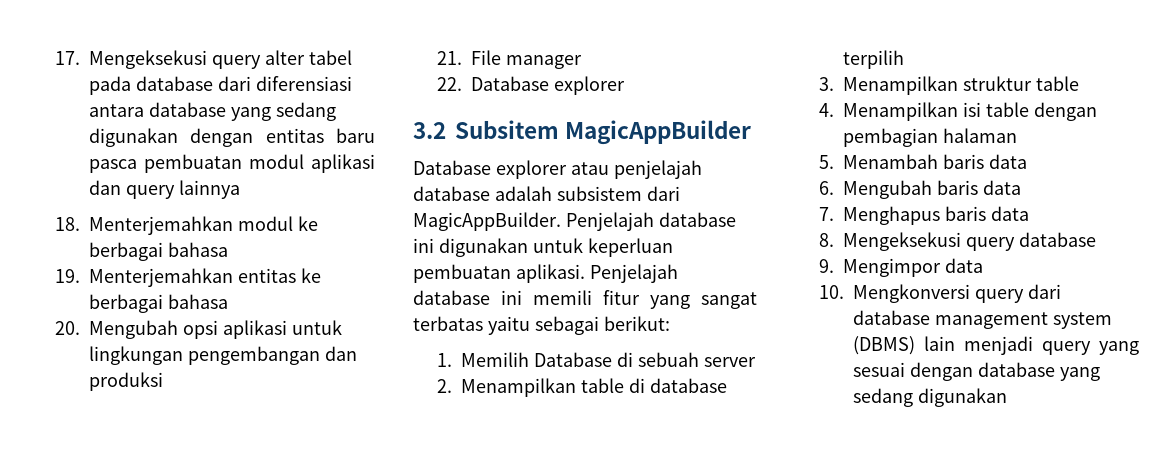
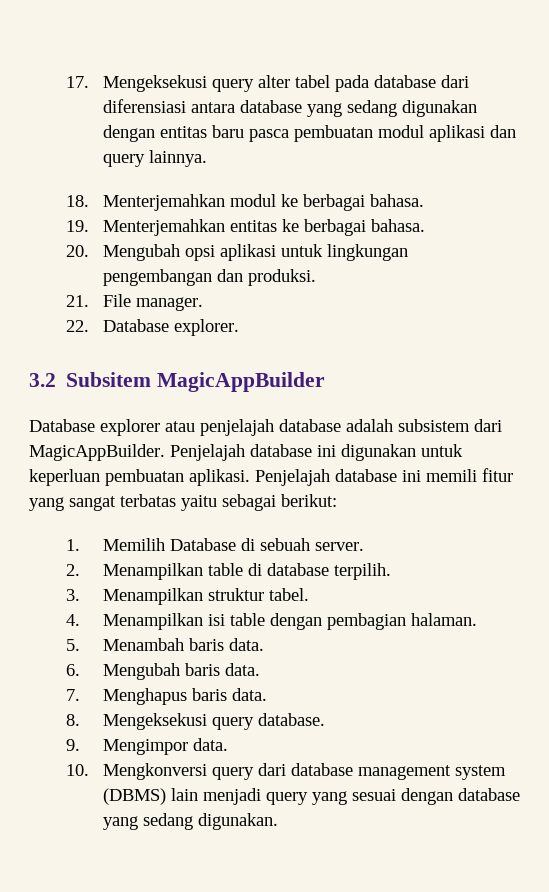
[178,180,240,199] lainnya -> [148,150,207,167] lainnya.
[167,242,228,257] bahasa -> [369,194,424,207] bahasa.
[167,294,228,309] bahasa -> [370,219,425,232] bahasa.
[89,372,164,391] produksi -> [247,269,316,286] produksi.
[505,55,582,69] manager -> [135,297,203,311] manager.
[553,76,625,95] explorer -> [173,319,239,336] explorer.
[703,357,756,367] server -> [314,542,364,551] server.
[843,50,905,69] terpilih -> [333,563,391,580] terpilih.
[1035,76,1079,91] table -> [268,588,309,601] tabel.
[942,128,1017,143] halaman -> [410,613,477,626] halaman.
[988,154,1027,169] data -> [228,638,264,651] data.
[982,180,1021,195] data -> [224,663,260,676] data.
[990,206,1029,221] data -> [231,688,267,701] data.
[1018,232,1096,247] database -> [257,713,325,726] database.
[944,258,983,273] data -> [192,738,228,751] data.
[917,388,1007,407] digunakan -> [197,813,278,830] digunakan.

